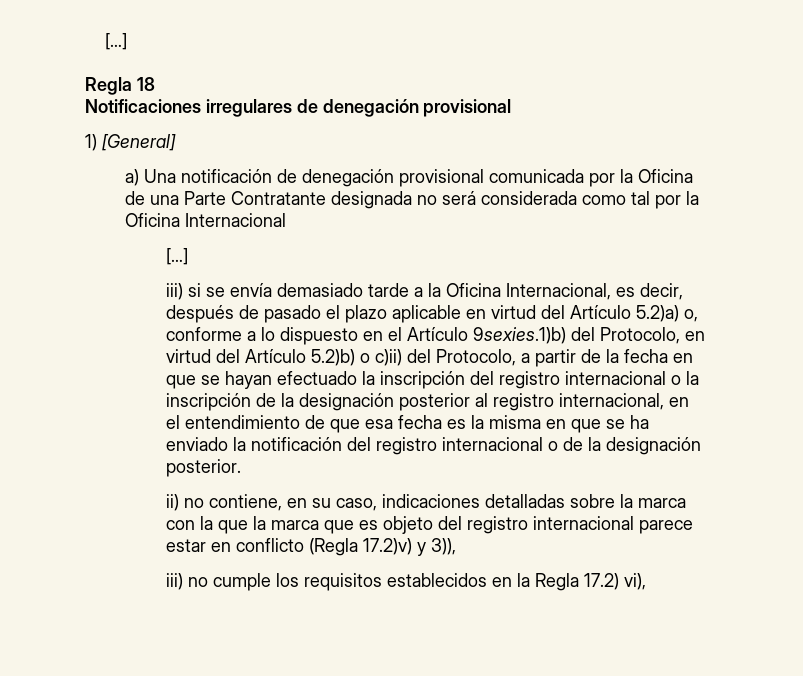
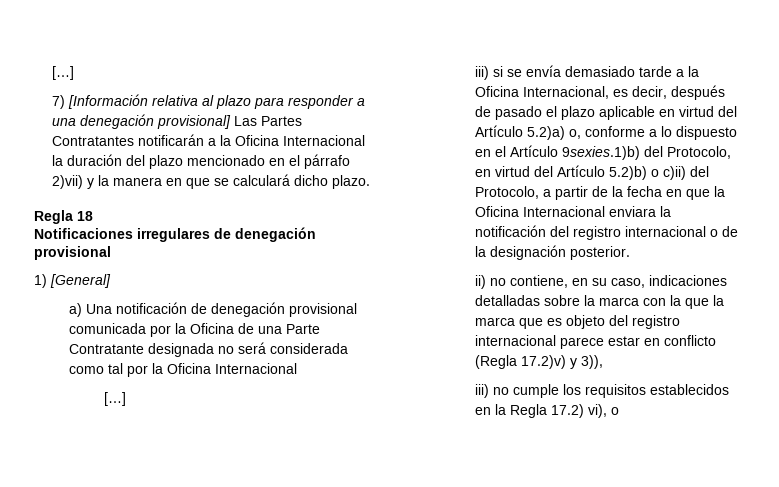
[105,33,128,50] […] -> [51,66,74,80] [51,94,365,109] [51,114,302,129] [51,134,365,146] [51,154,350,169] [51,174,370,189] […] // 7) [Información relativa al plazo para responder a una denegación provisional] Las Partes Contratantes notificarán a la Oficina Internacional la duración del plazo mencionado en el párrafo 2)vii) y la manera en que se calculará dicho plazo.
[200,371,699,389] [165,393,689,411] [165,415,649,433] [165,437,228,451] se hayan efectuado la inscripción del registro internacional o la inscripción de la designación posterior al registro internacional, en el entendimiento de que esa fecha es la misma en que se ha enviado -> [714,186,726,197] [475,206,657,217] la Oficina Internacional enviara
(646, 581) none -> [611,407,620,415] o

